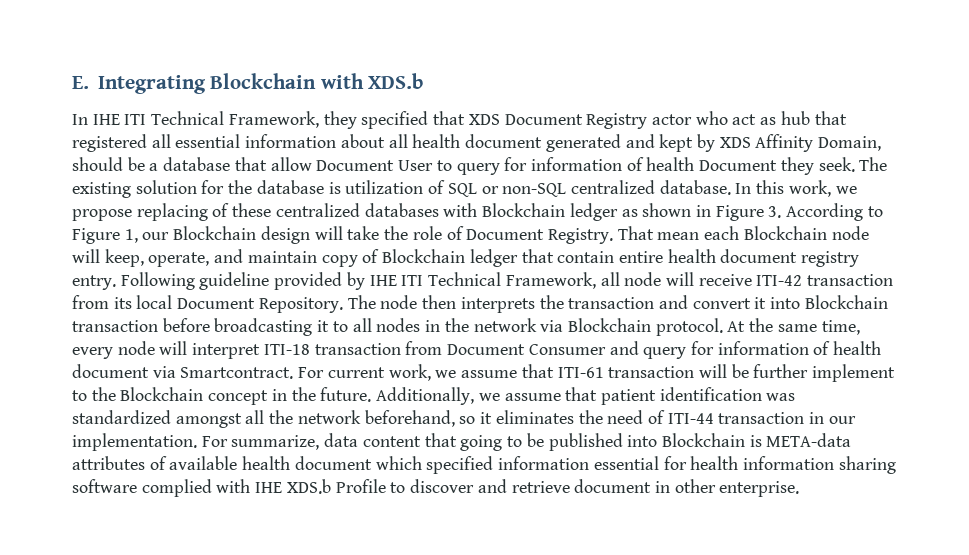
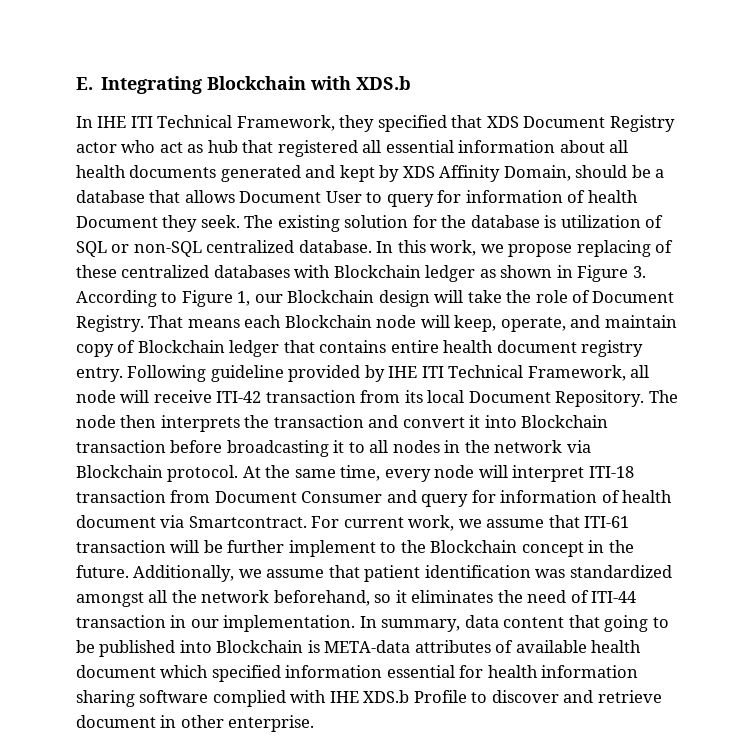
[465,134,543,148] document -> [129,165,217,178] documents
[270,157,312,171] allow -> [184,190,235,203] allows
[657,232,700,240] mean -> [187,319,240,328] means
[557,251,615,263] contain -> [319,340,387,353] contains
[201,435,320,450] For summarize, -> [359,616,461,632] In summary,

